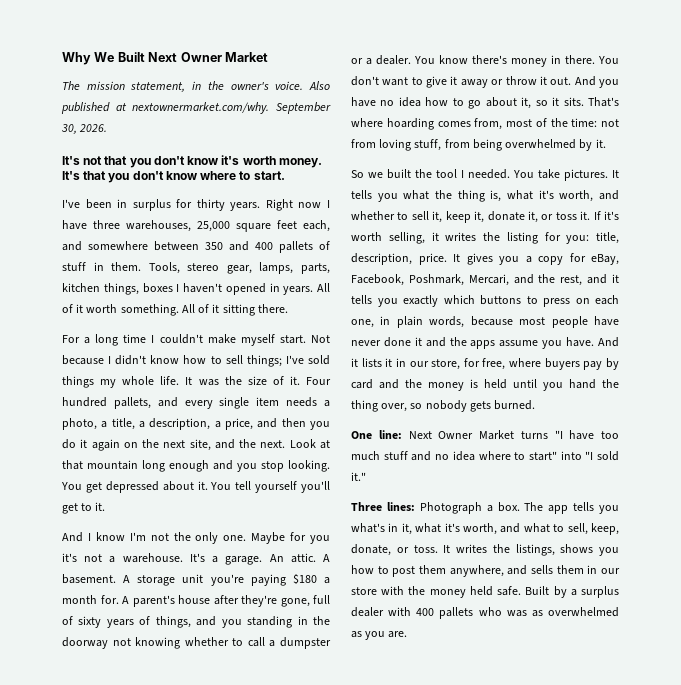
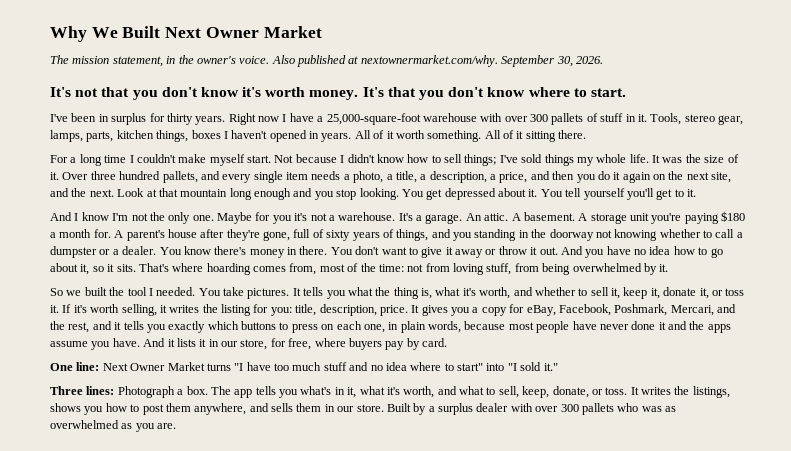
[93,220,330,232] [62,241,273,251] three warehouses, 25,000 square feet each, and somewhere between 350 and 400 -> [317,113,548,125] a 25,000-square-foot warehouse with over 300
[111,262,142,271] them. -> [637,114,647,122] it.
[305,377,331,385] Four -> [62,171,116,180] Over three
[351,379,619,391] [351,400,536,412] card and the money is held until you hand the thing over, so nobody gets burned. -> [422,338,447,347] card.
[351,586,522,598] store with the money held safe. -> [356,404,384,412] store.
[416,608,435,616] 400 -> [535,404,579,412] over 300

